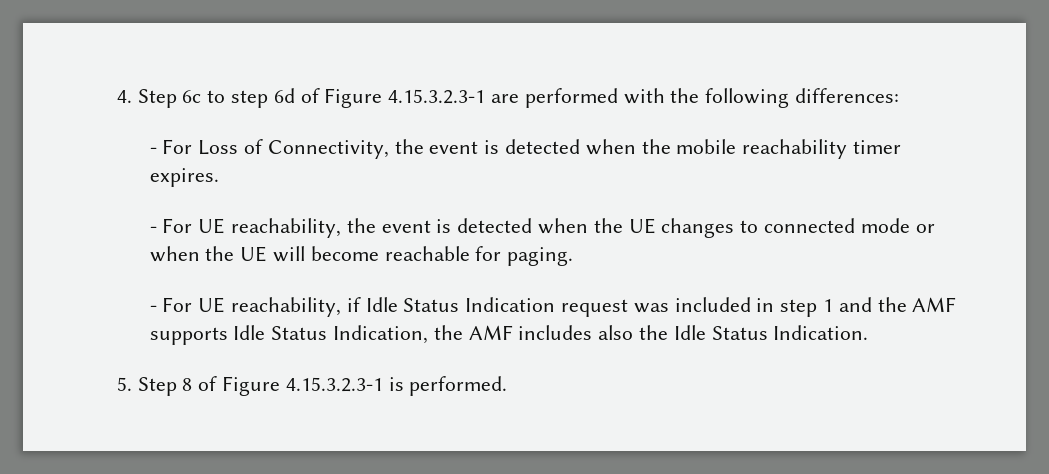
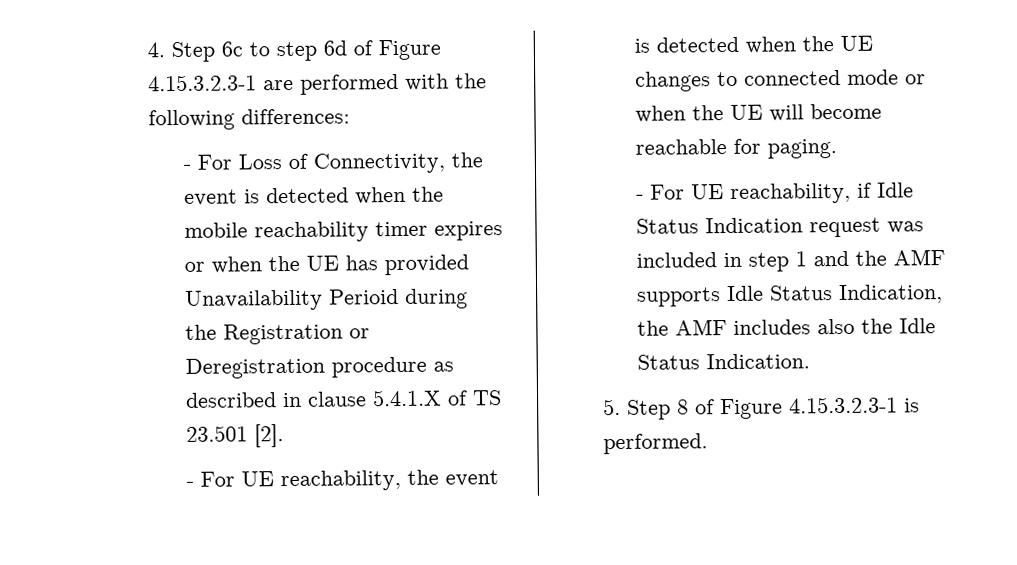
[149,168,219,187] expires. -> [434,221,504,241] [184,254,470,276] [185,288,469,311] [185,323,371,345] [185,356,455,379] [185,389,503,408] [186,424,285,448] expires or when the UE has provided Unavailability Perioid during the Registration or Deregistration procedure as described in clause 5.4.1.X of TS 23.501 [2].

